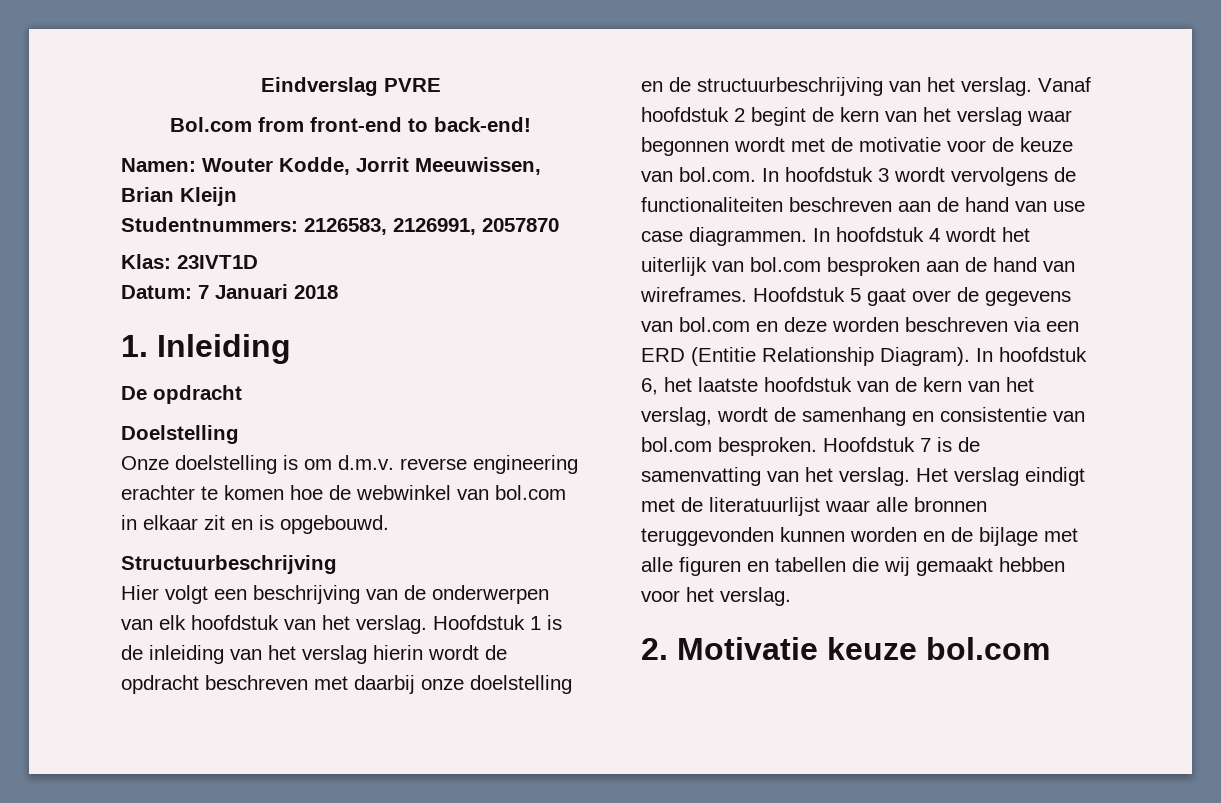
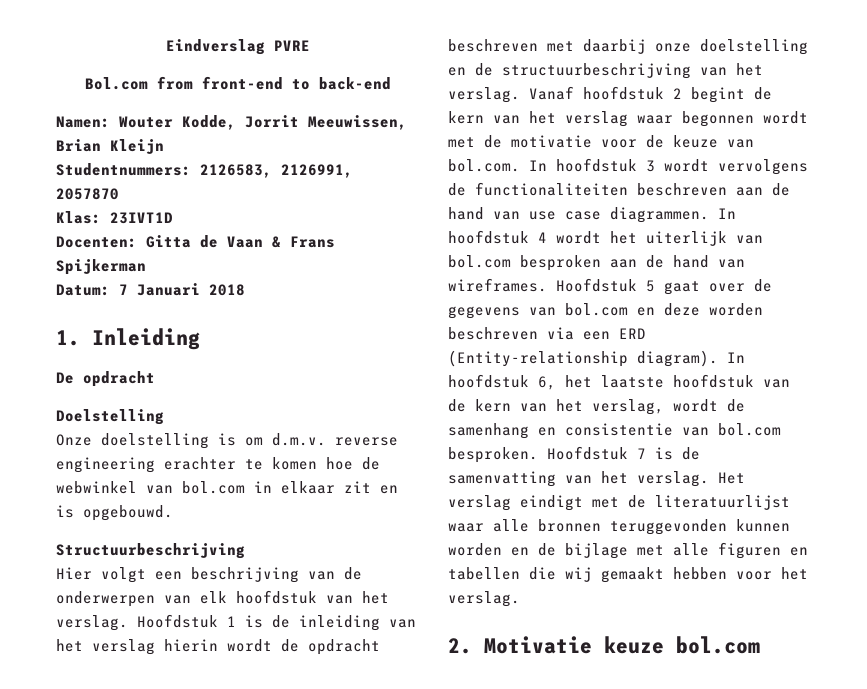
[434,117,531,132] back-end! -> [318,77,391,90] back-end
(258, 262) none -> [56,235,335,248] [56,259,146,275] // Docenten: Gitta de Vaan & Frans Spijkerman
[691,347,970,366] (Entitie Relationship Diagram). -> [448,350,718,367] (Entity-relationship diagram).

